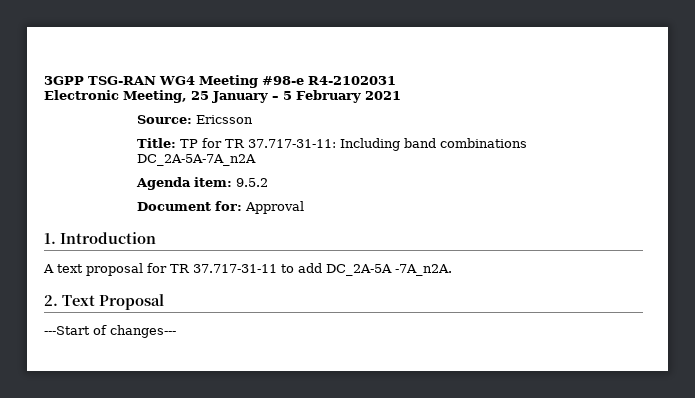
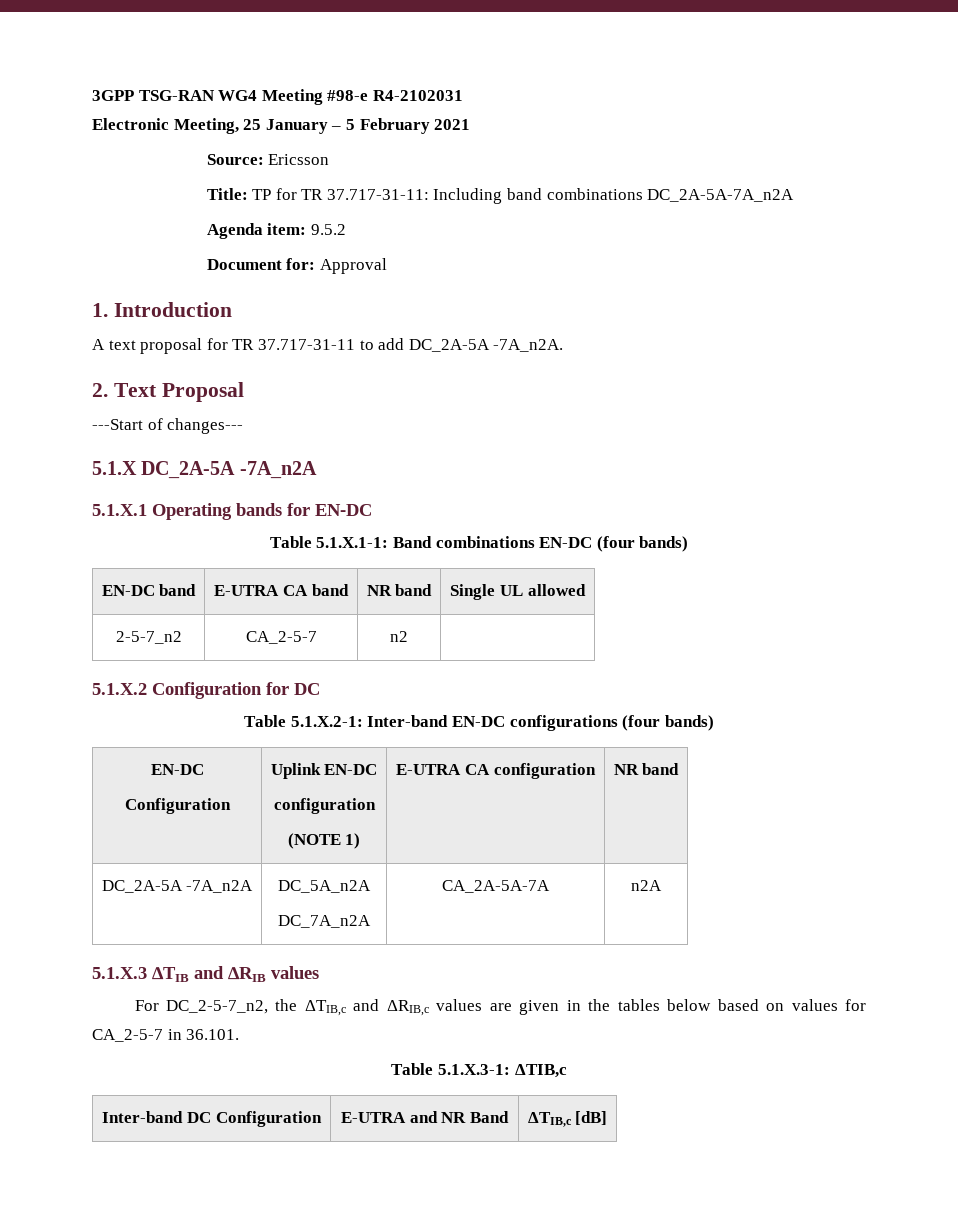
(176, 331) none -> [92,461,317,479] [92,503,372,520] [269,536,689,552] [101,584,197,596] [214,584,349,596] [366,584,433,596] [450,584,586,600] [115,631,182,644] [245,631,317,644] [390,631,408,642] [92,682,320,699] [244,715,714,731] [150,764,204,775] [124,798,231,814] [270,763,378,779] [273,798,376,814] [287,833,361,849] [396,763,596,779] [613,763,680,775] [101,880,254,893] [278,880,371,893] [278,915,371,928] [442,880,550,893] [631,880,662,891] [92,966,319,982] [134,999,866,1016] [92,1029,240,1042] [391,1063,567,1078] [102,1111,322,1127] [341,1111,509,1123] [527,1111,608,1127] // 5.1.X DC_2A-5A -7A_n2A // 5.1.X.1 Operating bands for EN-DC // Table 5.1.X.1-1: Band combinations EN-DC (four bands) // EN-DC band | E-UTRA CA band | NR band | Single UL allowed // 2-5-7_n2 | CA_2-5-7 | n2 | // 5.1.X.2 Configuration for DC // Table 5.1.X.2-1: Inter-band EN-DC configurations (four bands) // EN-DC // Configuration | Uplink EN-DC // configuration // (NOTE 1) | E-UTRA CA configuration | NR band // DC_2A-5A -7A_n2A | DC_5A_n2A // DC_7A_n2A | CA_2A-5A-7A | n2A // 5.1.X.3 ∆TIB and ∆RIB values // For DC_2-5-7_n2, the ΔTIB,c and ΔRIB,c values are given in the tables below based on values for CA_2-5-7 in 36.101. // Table 5.1.X.3-1: ΔTIB,c // Inter-band DC Configuration | E-UTRA and NR Band | ΔTIB,c [dB]

